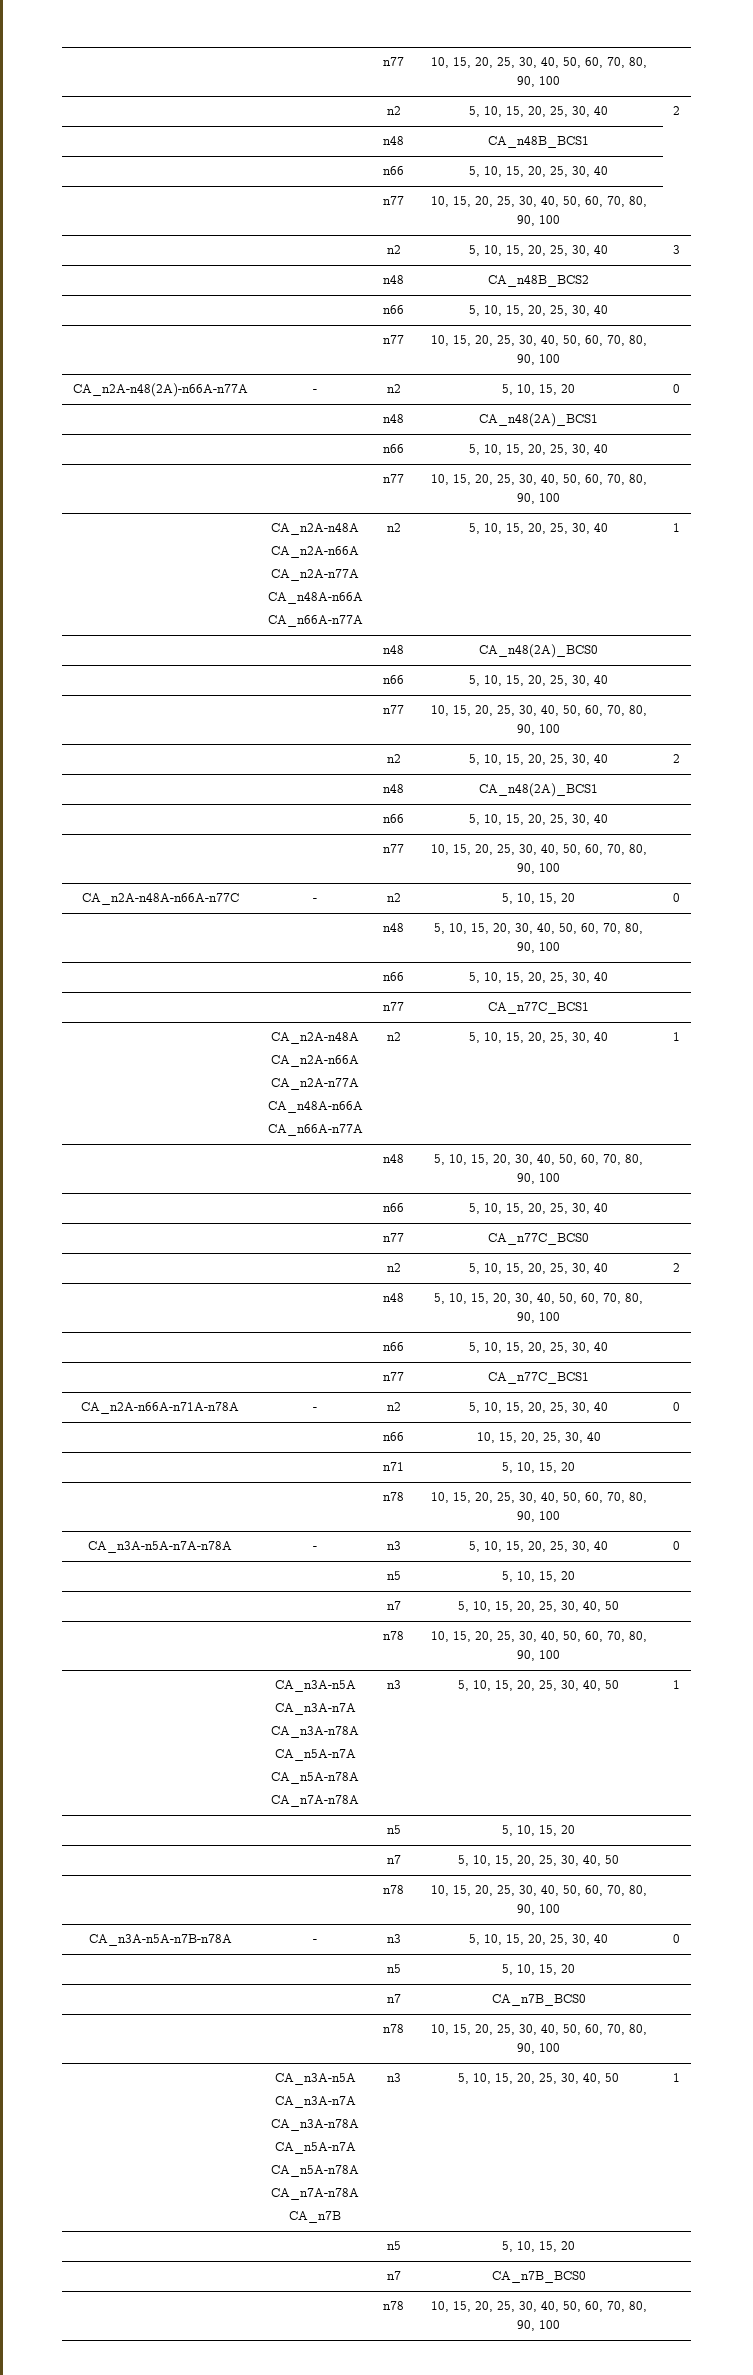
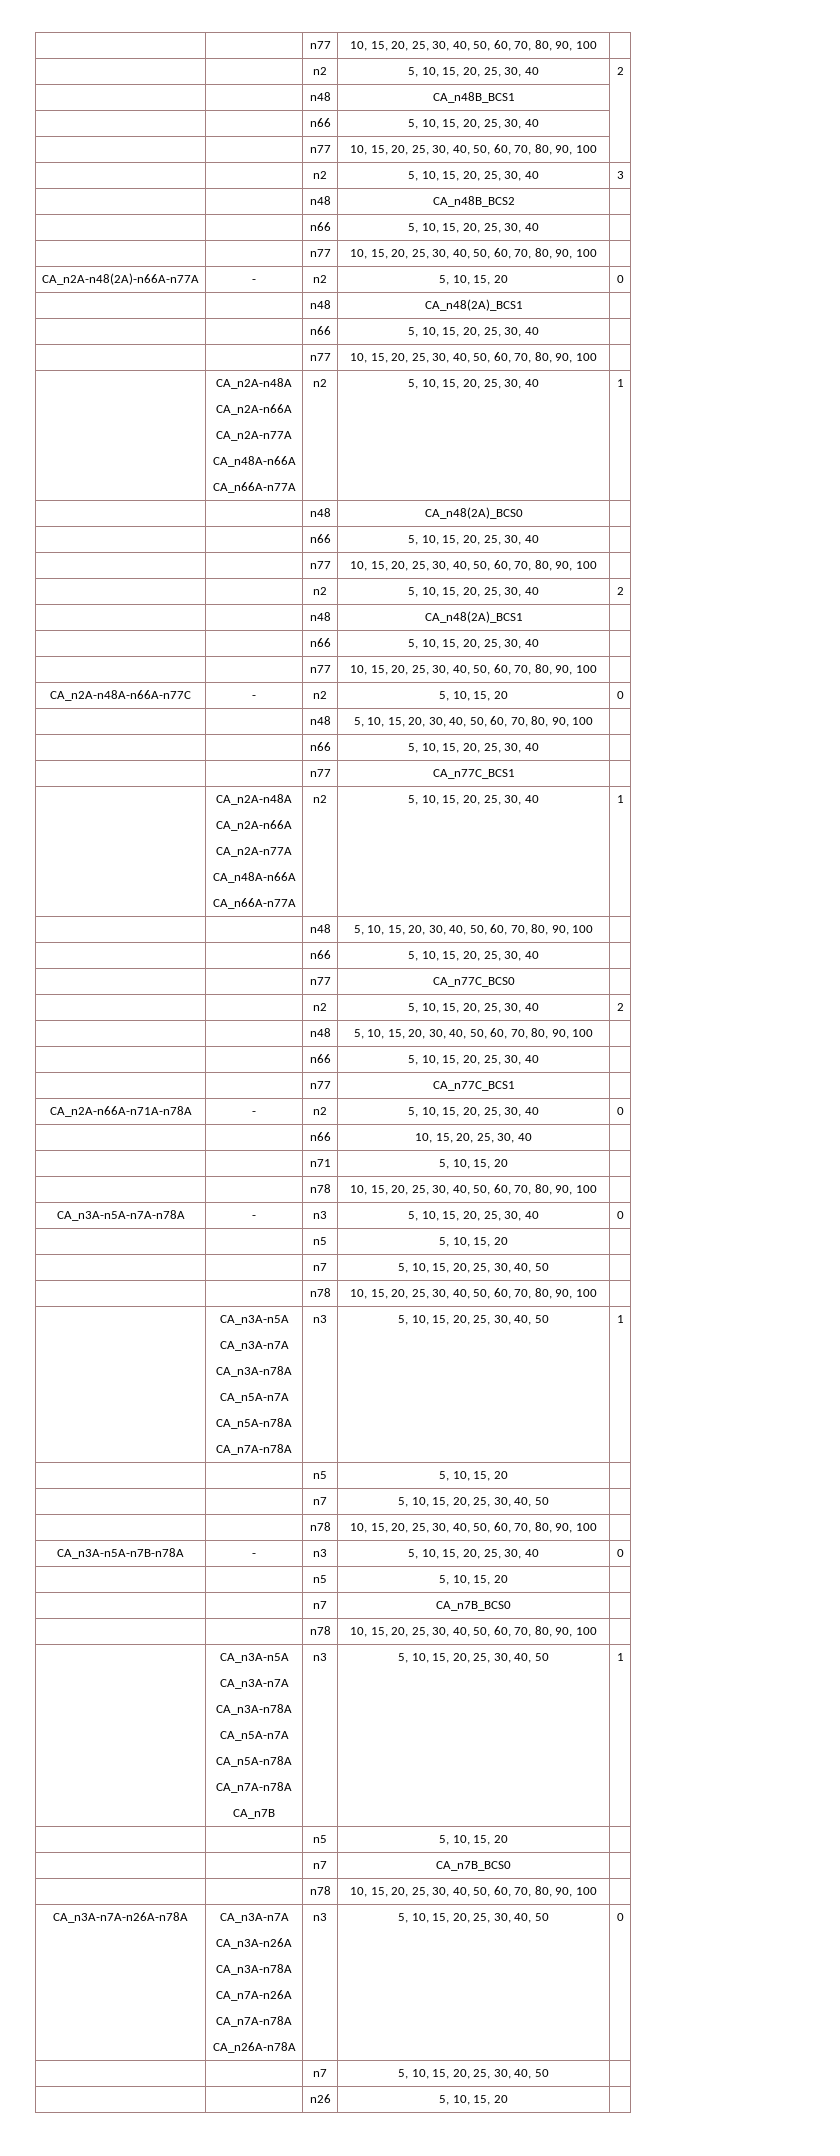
(560, 2324) none -> [53,1912,188,1923] [219,1913,289,1923] [216,1938,292,1949] [216,1964,292,1975] [216,1990,292,2001] [216,2016,292,2027] [212,2042,296,2053] [313,1913,327,1921] [398,1913,549,1923] [616,1913,624,1921] [313,2069,327,2077] [398,2069,549,2079] [309,2094,331,2103] [439,2095,508,2105] // CA_n3A-n7A-n26A-n78A | CA_n3A-n7A // CA_n3A-n26A // CA_n3A-n78A // CA_n7A-n26A // CA_n7A-n78A // CA_n26A-n78A | n3 | 5, 10, 15, 20, 25, 30, 40, 50 | 0 // | | n7 | 5, 10, 15, 20, 25, 30, 40, 50 | // | | n26 | 5, 10, 15, 20 |

